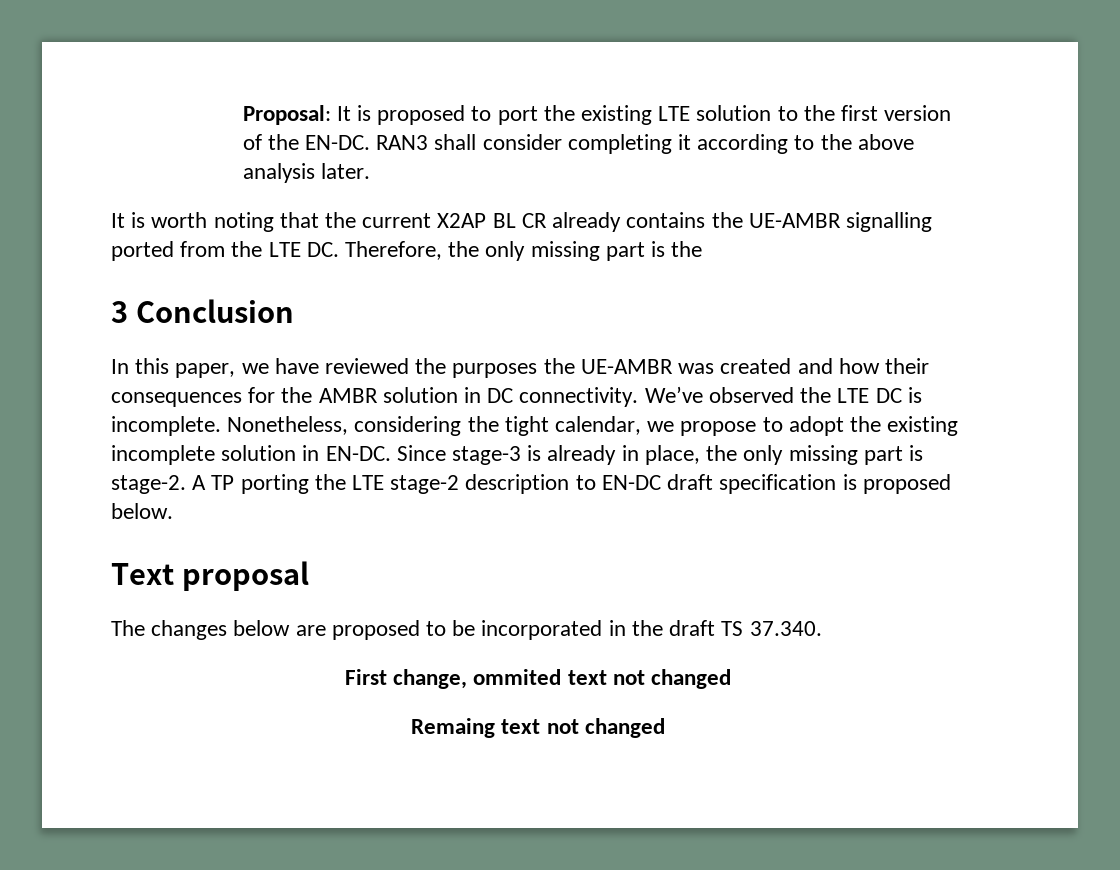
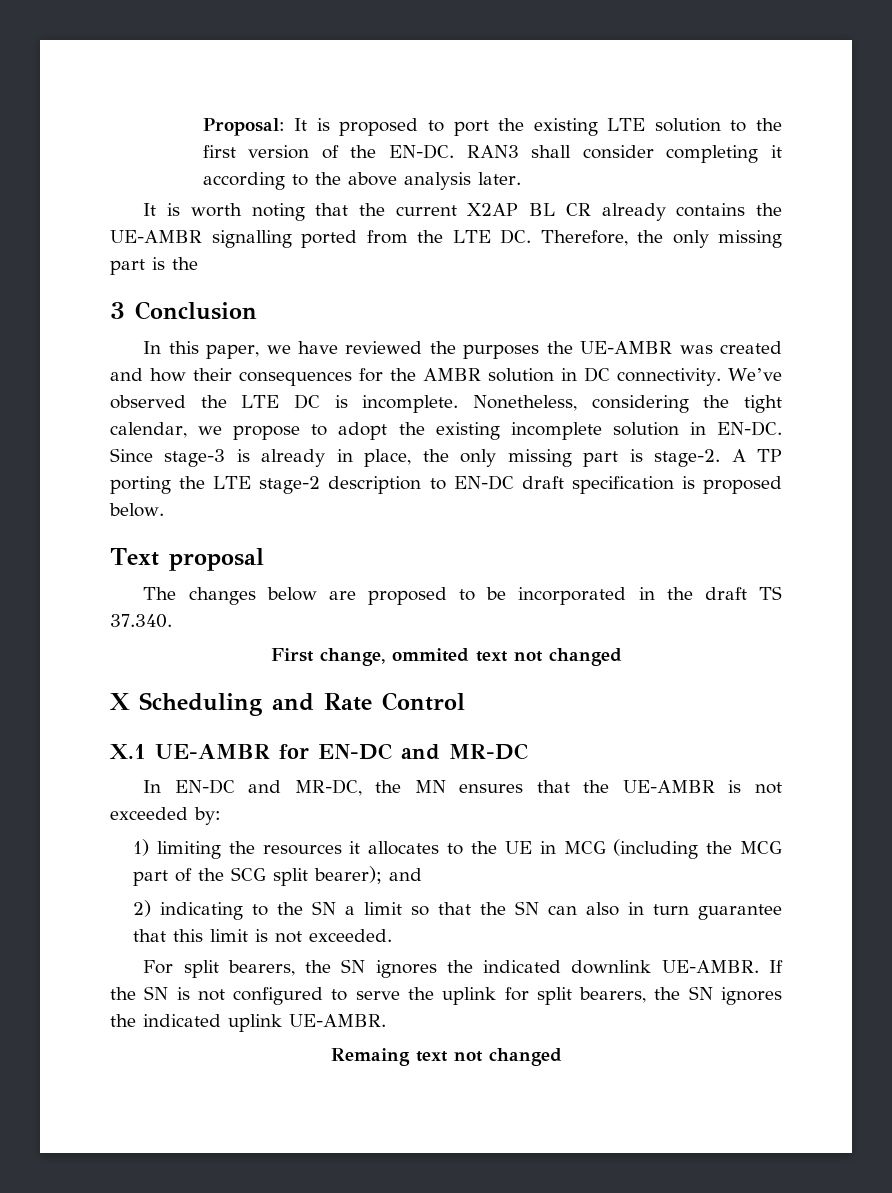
(732, 679) none -> [110,692,465,716] [110,743,528,760] [143,779,782,796] [110,807,221,825] [133,839,782,859] [133,866,423,886] [133,900,782,920] [133,929,393,943] [143,959,783,978] [110,986,783,1005] [110,1014,386,1032] // X Scheduling and Rate Control // X.1 UE-AMBR for EN-DC and MR-DC // In EN-DC and MR-DC, the MN ensures that the UE-AMBR is not exceeded by: // 1) limiting the resources it allocates to the UE in MCG (including the MCG part of the SCG split bearer); and // 2) indicating to the SN a limit so that the SN can also in turn guarantee that this limit is not exceeded. // For split bearers, the SN ignores the indicated downlink UE-AMBR. If the SN is not configured to serve the uplink for split bearers, the SN ignores the indicated uplink UE-AMBR.

